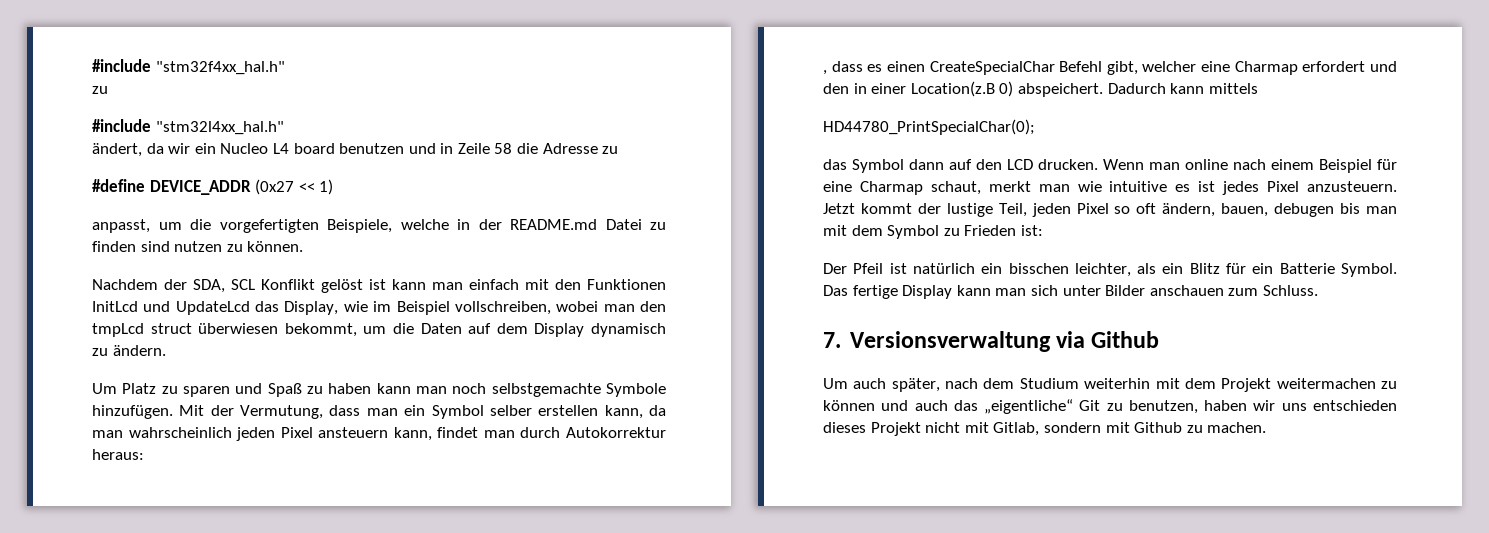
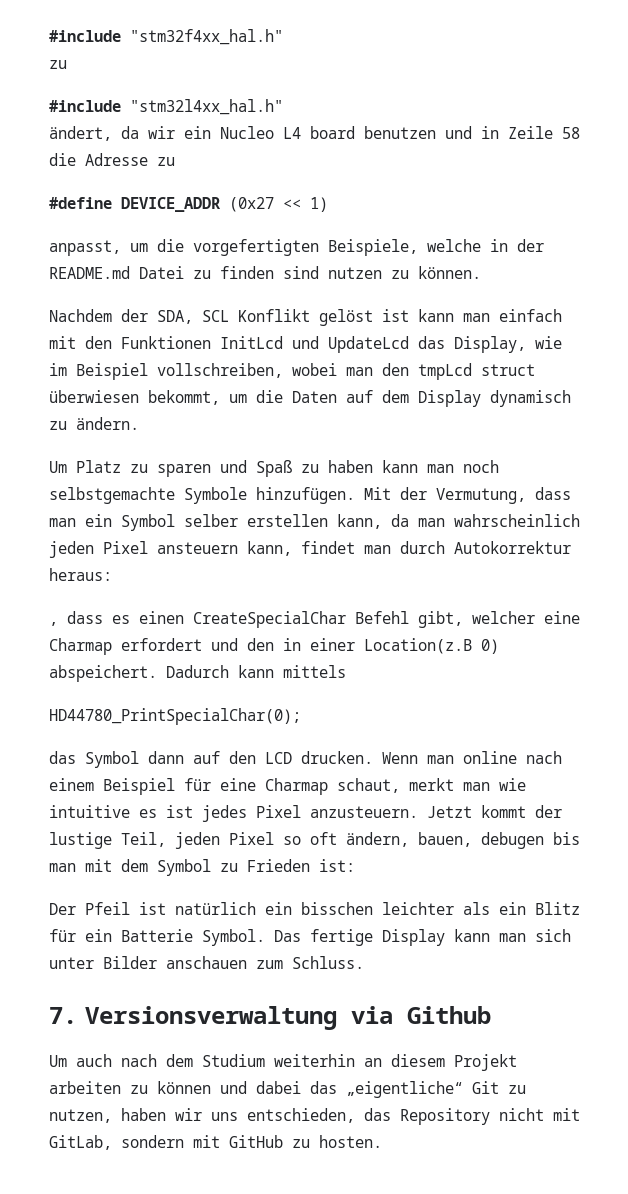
[1074,263,1131,277] leichter, -> [382,902,454,915] leichter
[891,378,940,392] später, -> (112, 1060) none
[1155,378,1376,392] mit dem Projekt weitermachen -> [364,1054,517,1071] [49,1081,121,1094] an diesem Projekt arbeiten
[914,400,948,411] auch -> [256,1081,301,1094] dabei
[1128,400,1198,414] benutzen, -> [49,1109,112,1123] nutzen,
[1313,400,1397,411] [823,422,921,436] entschieden dieses Projekt -> [247,1108,490,1125] entschieden, das Repository
[993,422,1040,436] Gitlab, -> [49,1135,112,1150] GitLab,
[1134,422,1267,433] Github zu machen. -> [229,1135,382,1148] GitHub zu hosten.

